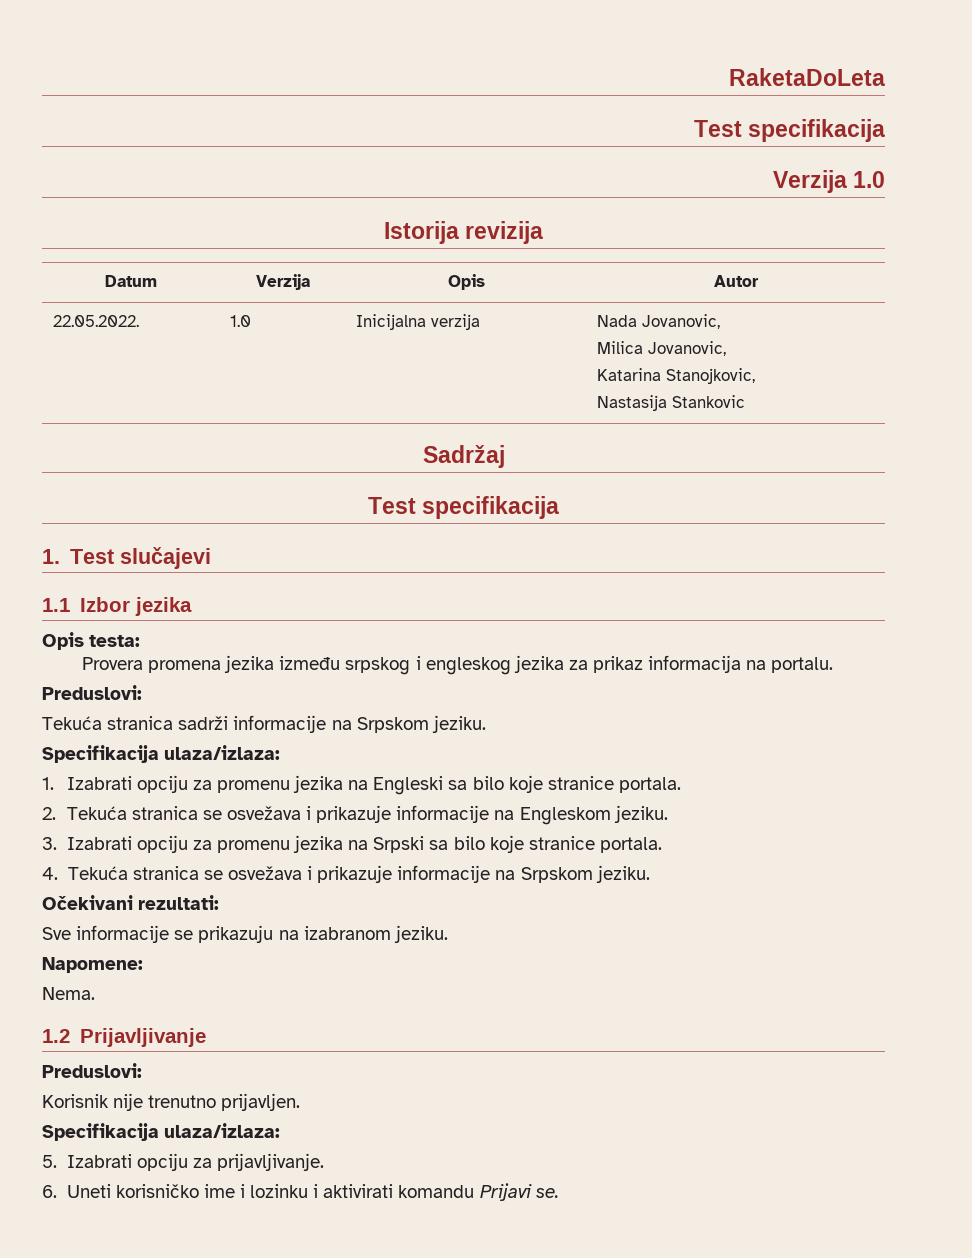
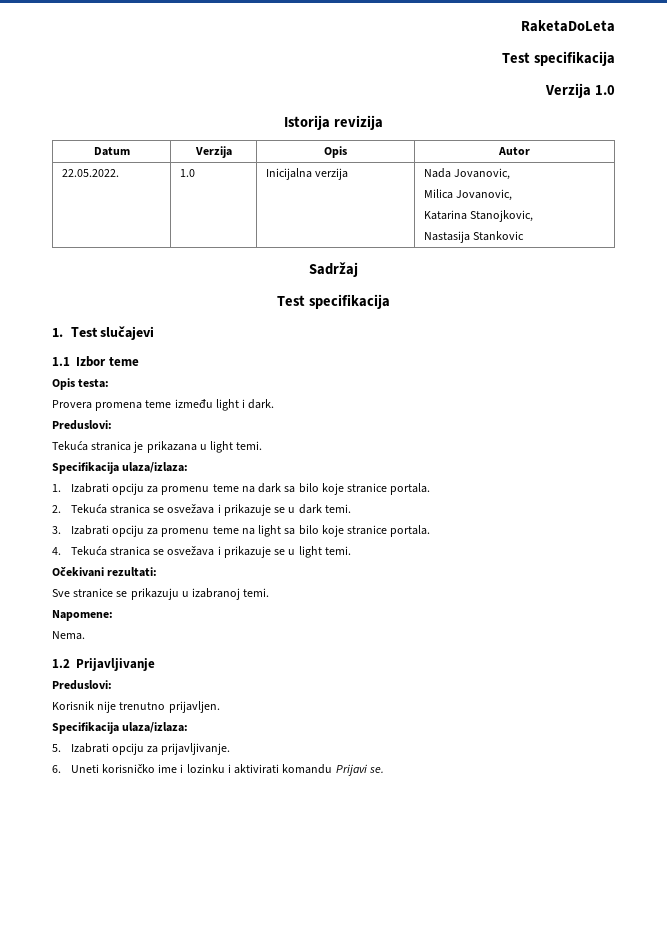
[134,597,192,616] jezika -> [108,357,139,366] teme
[224,655,834,675] [42,685,142,700] [42,715,486,733] jezika između srpskog i engleskog jezika za prikaz informacija na portalu. // Preduslovi: // Tekuća stranica sadrži informacije na Srpskom jeziku. -> [145,399,275,411] [52,420,112,430] [52,441,263,453] teme između light i dark. // Preduslovi: // Tekuća stranica je prikazana u light temi.
[293,775,444,795] jezika na Engleski -> [212,483,282,493] teme na dark
[396,805,668,825] informacije na Engleskom jeziku. -> [274,504,351,514] se u dark temi.
[293,835,425,853] jezika na Srpski -> [212,525,282,537] teme na light
[397,865,650,883] informacije na Srpskom jeziku. -> [274,546,351,558] se u light temi.
[76,925,170,943] informacije -> [73,588,114,598] stranice
[278,925,448,943] na izabranom jeziku. -> [181,588,270,600] u izabranoj temi.

